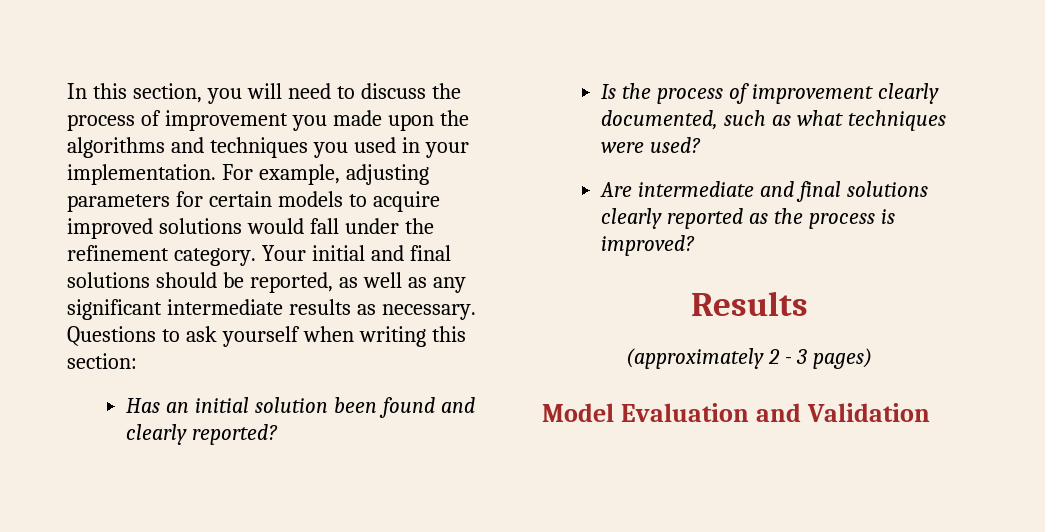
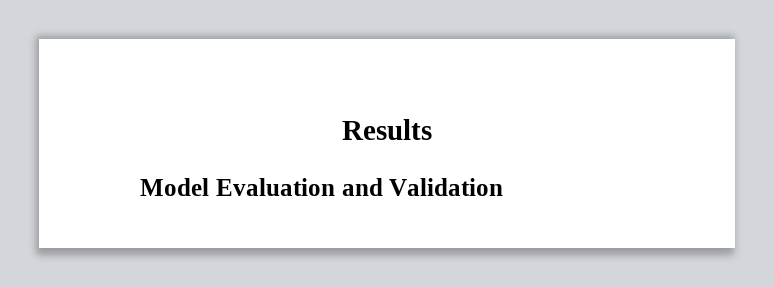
[67,83,461,104] [67,110,469,131] [67,137,469,158] [67,164,429,185] [67,191,440,212] [67,218,434,239] [67,245,451,266] [67,272,466,293] [67,299,476,320] [67,326,466,347] [67,353,137,369] [126,397,476,418] [126,424,279,445] [601,83,940,104] [601,110,947,131] [601,137,702,153] [600,181,929,202] [601,208,896,229] [601,235,696,256] [690,291,808,316] [625,348,873,369] In this section, you will need to discuss the process of improvement you made upon the algorithms and techniques you used in your implementation. For example, adjusting parameters for certain models to acquire improved solutions would fall under the refinement category. Your initial and final solutions should be reported, as well as any significant intermediate results as necessary. Questions to ask yourself when writing this section: // Has an initial solution been found and clearly reported? // Is the process of improvement clearly documented, such as what techniques were used? // Are intermediate and final solutions clearly reported as the process is improved? // Results // (approximately 2 - 3 pages) -> [342,119,432,140] Results

